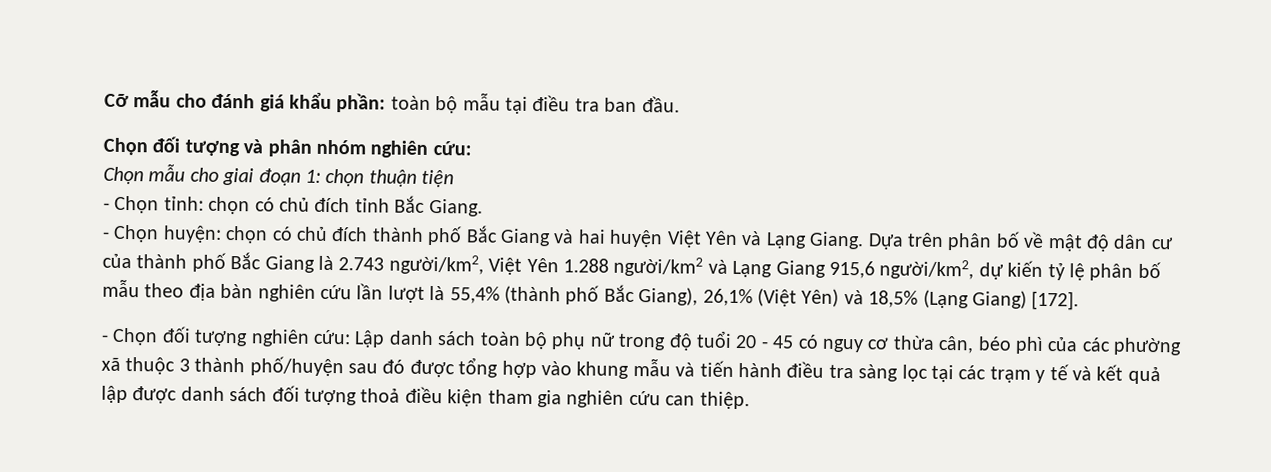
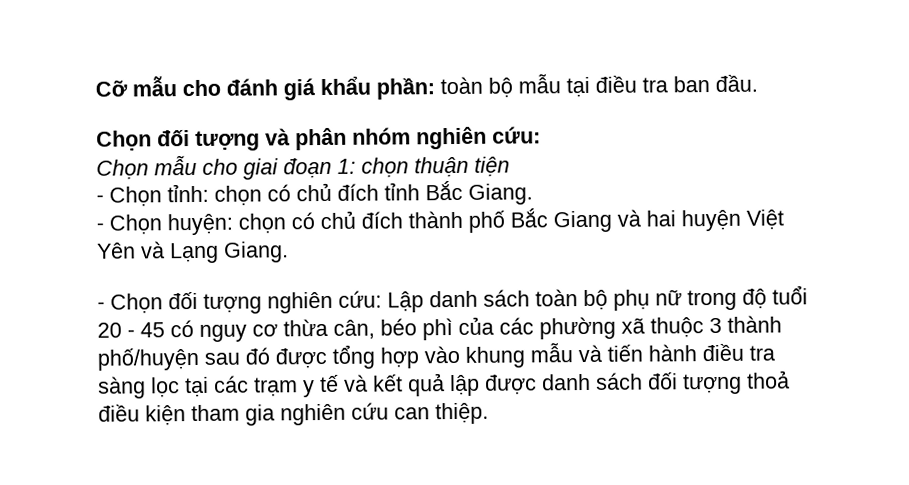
[867,231,1174,252] [102,252,1161,281] [102,279,1080,311] Dựa trên phân bố về mật độ dân cư của thành phố Bắc Giang là 2.743 người/km2, Việt Yên 1.288 người/km2 và Lạng Giang 915,6 người/km2, dự kiến tỷ lệ phân bố mẫu theo địa bàn nghiên cứu lần lượt là 55,4% (thành phố Bắc Giang), 26,1% (Việt Yên) và 18,5% (Lạng Giang) [172]. -> (289, 252) none

